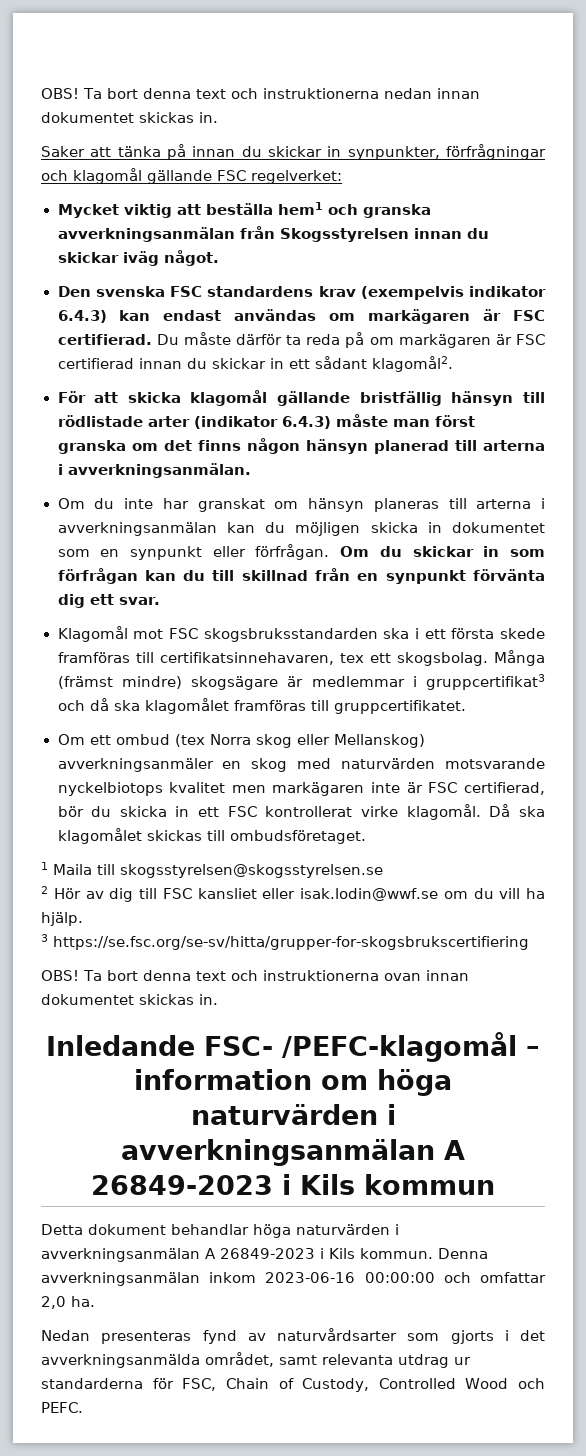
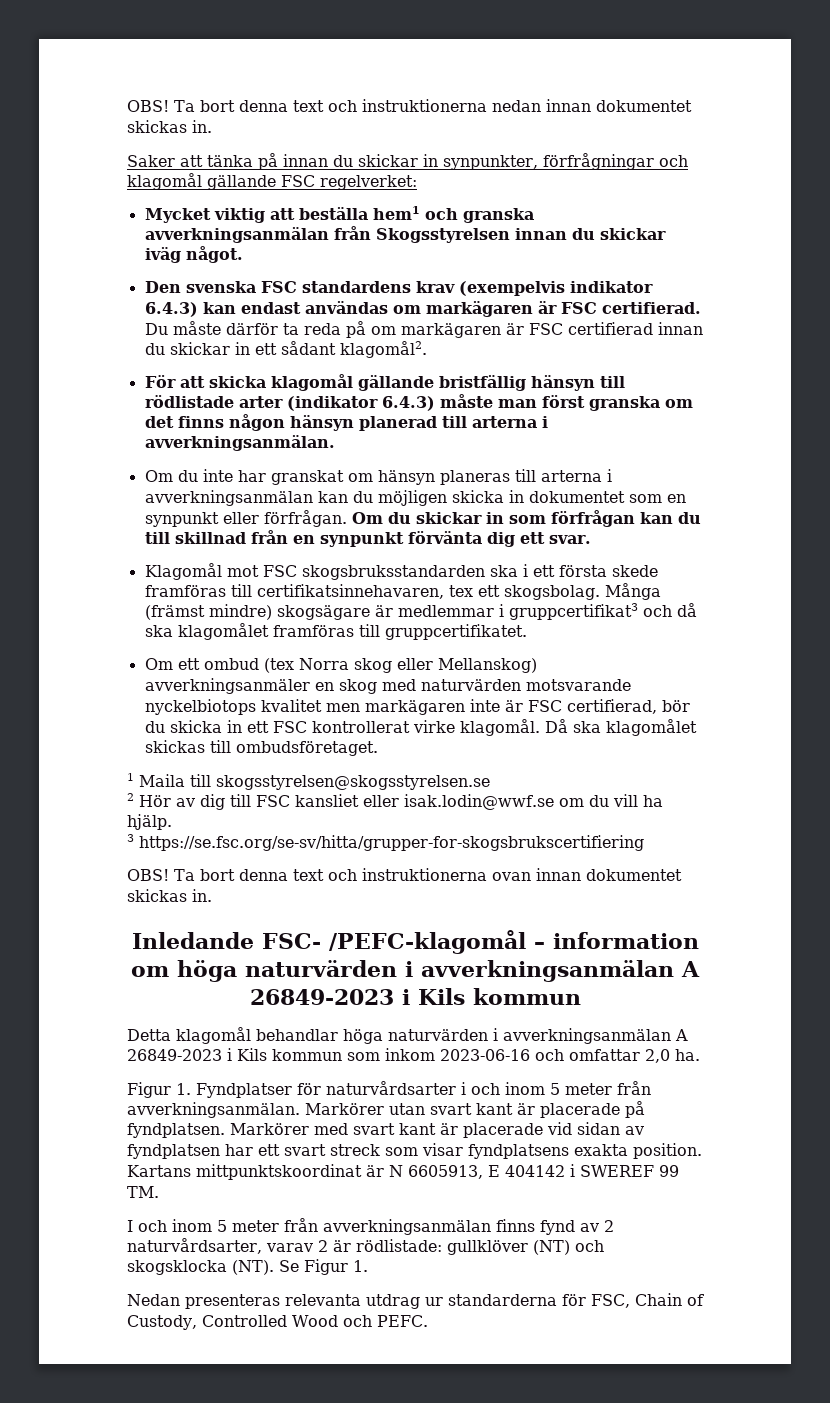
[88,1224,166,1235] dokument -> [176,1027,251,1044] klagomål
[360,1248,488,1259] [41,1272,200,1286] kommun. Denna avverkningsanmälan -> [272,1049,380,1061] kommun som
[364,1272,435,1283] 00:00:00 -> (530, 1055) none
[41,1328,545,1344] [41,1352,317,1368] Nedan presenteras fynd av naturvårdsarter som gjorts i det avverkningsanmälda området, samt -> [127,1081,651,1098] [127,1101,645,1118] [127,1122,644,1138] [127,1143,702,1159] [127,1164,679,1180] [127,1186,159,1198] [127,1218,614,1235] [127,1238,604,1255] [127,1259,368,1275] [127,1294,280,1309] Figur 1. Fyndplatser för naturvårdsarter i och inom 5 meter från avverkningsanmälan. Markörer utan svart kant är placerade på fyndplatsen. Markörer med svart kant är placerade vid sidan av fyndplatsen har ett svart streck som visar fyndplatsens exakta position. Kartans mittpunktskoordinat är N 6605913, E 404142 i SWEREF 99 TM. // I och inom 5 meter från avverkningsanmälan finns fynd av 2 naturvårdsarter, varav 2 är rödlistade: gullklöver (NT) och skogsklocka (NT). Se Figur 1. // Nedan presenteras

